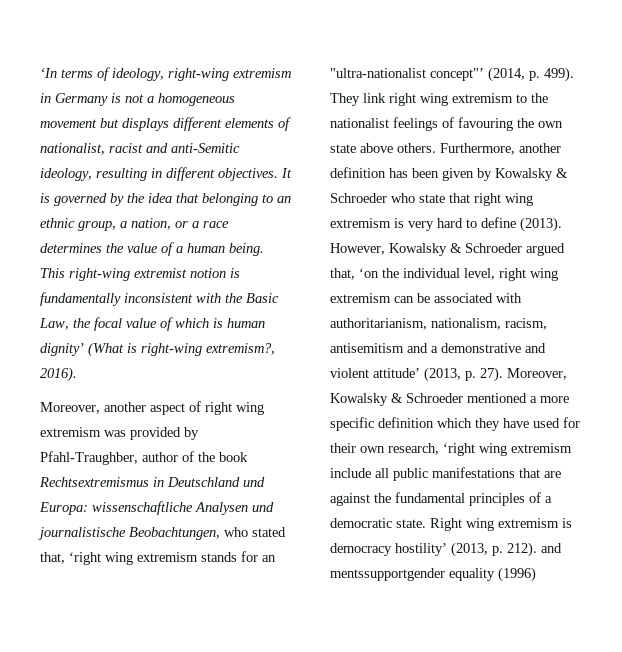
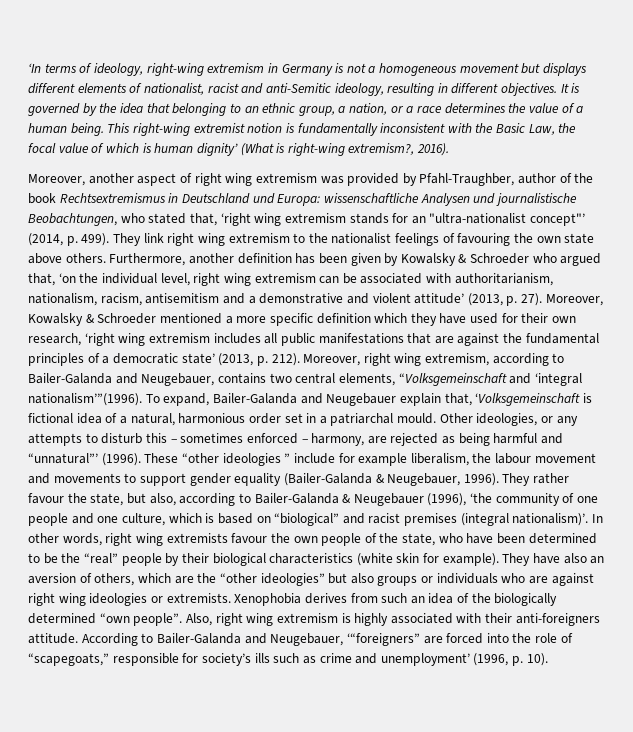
[419,193,533,206] [330,217,562,232] [330,243,522,256] state that right wing extremism is very hard to define (2013). However, Kowalsky & Schroeder -> (557, 258) none
[330,468,371,478] include -> [213,333,261,344] includes
[396,518,572,531] [330,542,562,557] [330,567,536,582] state. Right wing extremism is democracy hostility’ (2013, p. 212). and mentssupportgender equality (1996) -> [181,353,565,366] [28,373,582,386] [28,393,592,406] [28,413,578,426] [28,433,564,446] [28,453,596,466] [28,473,570,486] [28,493,599,506] [28,513,604,526] [28,533,597,546] [28,553,605,566] [28,573,594,586] [28,593,558,606] [28,613,600,626] [28,633,573,646] [28,653,548,666] state’ (2013, p. 212). Moreover, right wing extremism, according to Bailer-Galanda and Neugebauer, contains two central elements, “Volksgemeinschaft and ‘integral nationalism’”(1996). To expand, Bailer-Galanda and Neugebauer explain that, ‘Volksgemeinschaft is fictional idea of a natural, harmonious order set in a patriarchal mould. Other ideologies, or any attempts to disturb this – sometimes enforced – harmony, are rejected as being harmful and “unnatural”’ (1996). These “other ideologies ” include for example liberalism, the labour movement and movements to support gender equality (Bailer-Galanda & Neugebauer, 1996). They rather favour the state, but also, according to Bailer-Galanda & Neugebauer (1996), ‘the community of one people and one culture, which is based on “biological” and racist premises (integral nationalism)’. In other words, right wing extremists favour the own people of the state, who have been determined to be the “real” people by their biological characteristics (white skin for example). They have also an aversion of others, which are the “other ideologies” but also groups or individuals who are against right wing ideologies or extremists. Xenophobia derives from such an idea of the biologically determined “own people”. Also, right wing extremism is highly associated with their anti-foreigners attitude. According to Bailer-Galanda and Neugebauer, ‘“foreigners” are forced into the role of “scapegoats,” responsible for society’s ills such as crime and unemployment’ (1996, p. 10).

